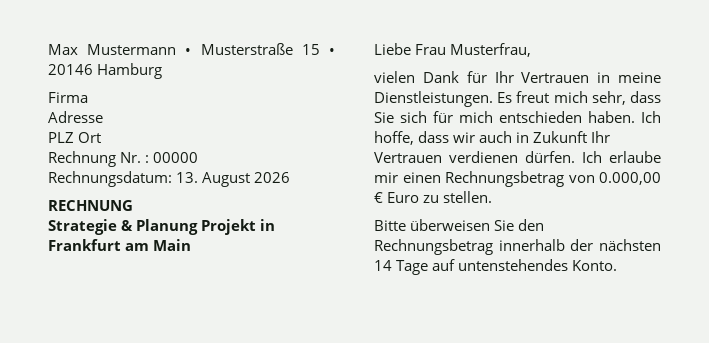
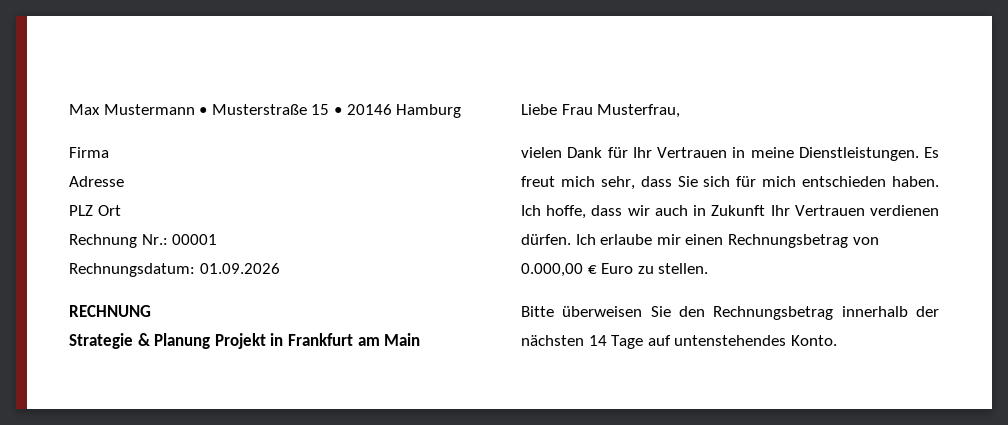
[120,152,199,163] [48,171,291,187] Nr. : 00000 // Rechnungsdatum: 13. August 2026 -> [141,234,218,245] [69,263,280,277] Nr.: 00001 // Rechnungsdatum: 01.09.2026

